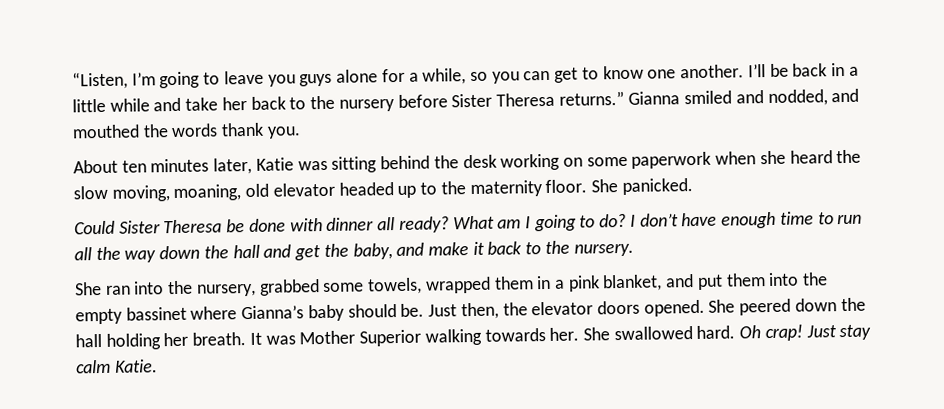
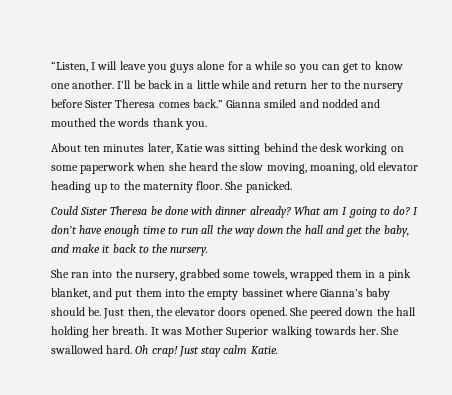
[131,71,221,89] I’m going to -> [91,61,118,70] I will
[422,68,467,85] while, -> [254,61,284,70] while
[185,96,286,111] take her back -> [274,80,328,89] return her
[558,90,625,106] returns.” -> [158,99,223,108] comes back.”
[767,89,828,107] nodded, -> [321,99,358,108] nodded
[338,182,394,196] headed -> [51,181,91,193] heading
[377,216,449,233] all ready? -> [249,206,291,218] already?

